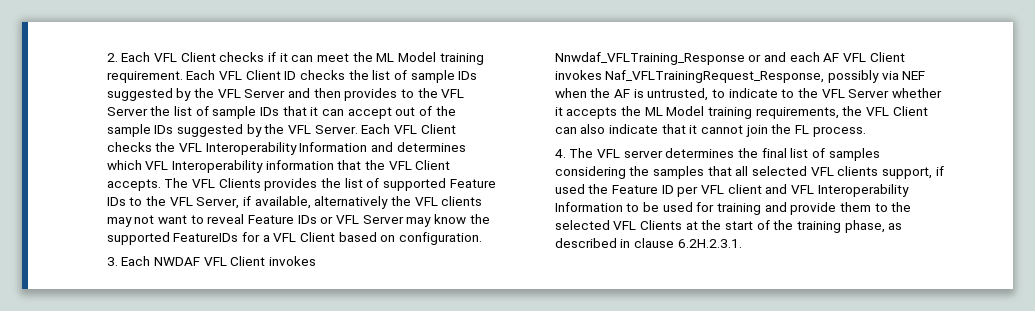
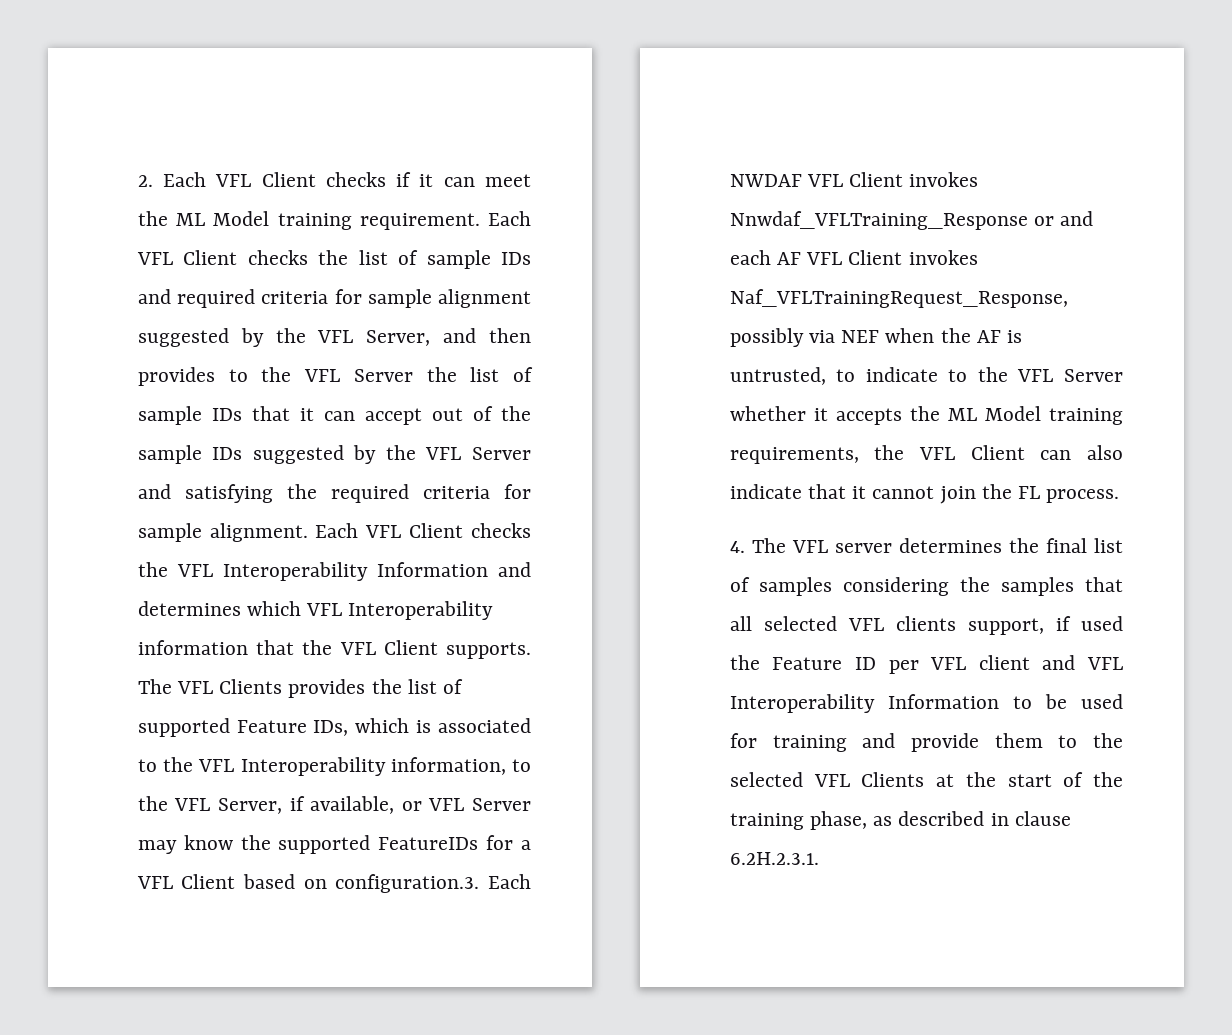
[284,71,297,80] ID -> (238, 257) none
[106,88,286,101] suggested by the VFL Server -> [137,289,531,308] [137,328,431,347] and required criteria for sample alignment suggested by the VFL Server,
[314,125,358,134] Server. -> [472,447,532,460] [137,484,531,503] [137,523,308,542] Server and satisfying the required criteria for sample alignment.
[106,179,161,191] accepts. -> [446,642,531,659] supports.
[106,197,126,206] IDs -> [313,718,531,736] [137,757,506,776] IDs, which is associated to the VFL Interoperability information,
[314,196,483,209] [106,214,317,227] alternatively the VFL clients may not want to reveal Feature IDs -> (395, 805) none
[398,232,482,245] [106,257,118,266] configuration. // 3. -> [335,874,480,893] configuration.3.

